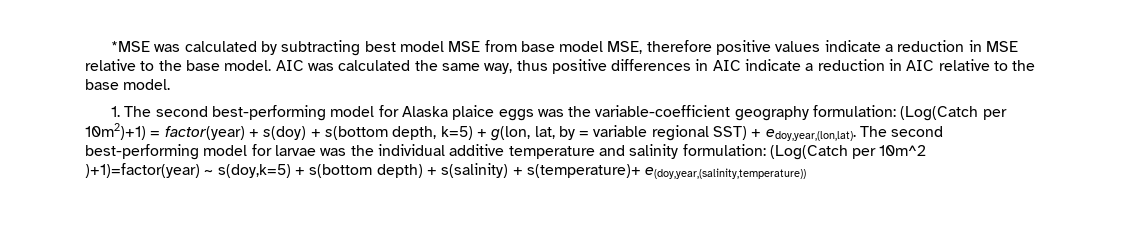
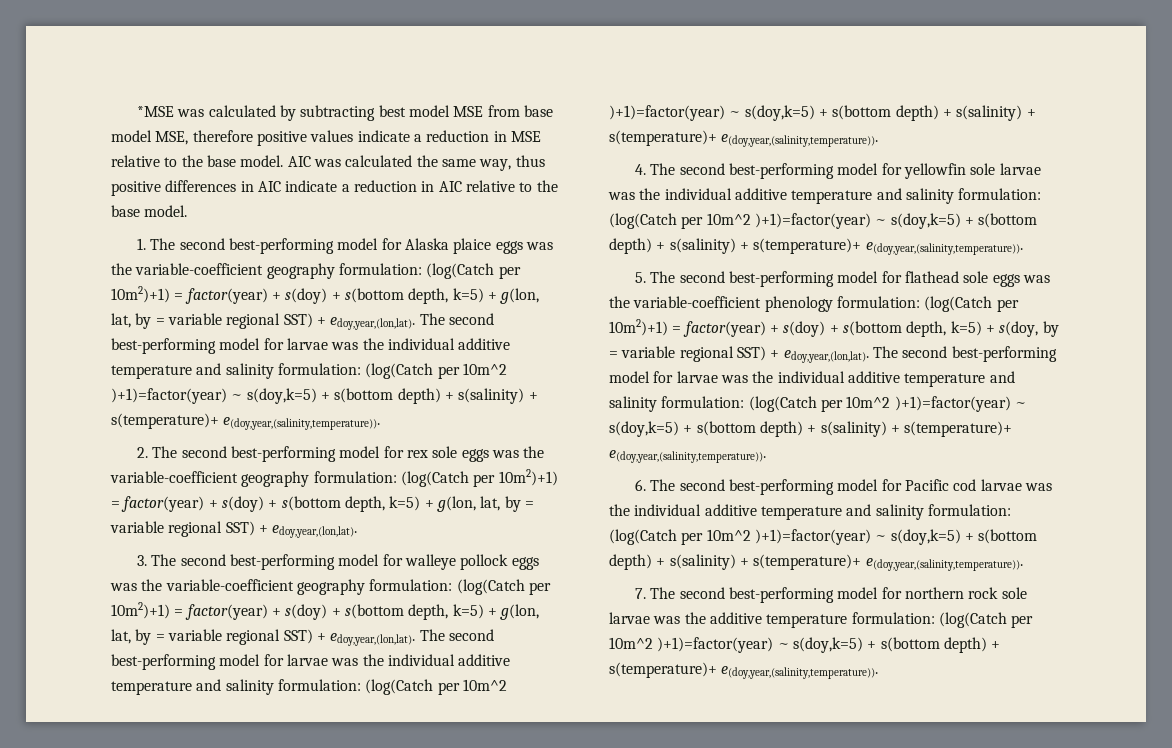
[900,106,979,121] (Log(Catch -> [426,263,495,279] (log(Catch
[769,145,848,160] (Log(Catch -> [365,363,434,379] (log(Catch
[645,167,807,179] e(doy,year,(salinity,temperature)) -> [223,417,381,430] [137,446,545,462] [110,469,558,487] [111,496,534,512] [110,521,358,538] [137,554,539,570] [110,579,551,595] [111,602,540,620] [111,629,494,646] [111,654,511,670] [111,679,507,695] [609,105,1036,121] [609,130,879,147] [635,163,1041,179] [608,188,1042,204] [609,213,1038,229] [609,238,1023,255] [635,271,1050,287] [609,296,1019,312] [609,319,1059,337] [609,346,1057,363] [609,371,1015,387] [609,396,1026,412] [609,421,1013,437] [609,450,766,463] [635,479,1052,495] [609,504,1011,520] [609,529,1038,545] [609,554,1023,571] [635,587,1027,603] [609,612,1034,628] [609,637,1001,653] [609,662,879,679] e(doy,year,(salinity,temperature)). // 2. The second best-performing model for rex sole eggs was the variable-coefficient geography formulation: (log(Catch per 10m2)+1) = factor(year) + s(doy) + s(bottom depth, k=5) + g(lon, lat, by = variable regional SST) + edoy,year,(lon,lat). // 3. The second best-performing model for walleye pollock eggs was the variable-coefficient geography formulation: (log(Catch per 10m2)+1) = factor(year) + s(doy) + s(bottom depth, k=5) + g(lon, lat, by = variable regional SST) + edoy,year,(lon,lat). The second best-performing model for larvae was the individual additive temperature and salinity formulation: (log(Catch per 10m^2 )+1)=factor(year) ~ s(doy,k=5) + s(bottom depth) + s(salinity) + s(temperature)+ e(doy,year,(salinity,temperature)). // 4. The second best-performing model for yellowfin sole larvae was the individual additive temperature and salinity formulation: (log(Catch per 10m^2 )+1)=factor(year) ~ s(doy,k=5) + s(bottom depth) + s(salinity) + s(temperature)+ e(doy,year,(salinity,temperature)). // 5. The second best-performing model for flathead sole eggs was the variable-coefficient phenology formulation: (log(Catch per 10m2)+1) = factor(year) + s(doy) + s(bottom depth, k=5) + s(doy, by = variable regional SST) + edoy,year,(lon,lat). The second best-performing model for larvae was the individual additive temperature and salinity formulation: (log(Catch per 10m^2 )+1)=factor(year) ~ s(doy,k=5) + s(bottom depth) + s(salinity) + s(temperature)+ e(doy,year,(salinity,temperature)). // 6. The second best-performing model for Pacific cod larvae was the individual additive temperature and salinity formulation: (log(Catch per 10m^2 )+1)=factor(year) ~ s(doy,k=5) + s(bottom depth) + s(salinity) + s(temperature)+ e(doy,year,(salinity,temperature)). // 7. The second best-performing model for northern rock sole larvae was the additive temperature formulation: (log(Catch per 10m^2 )+1)=factor(year) ~ s(doy,k=5) + s(bottom depth) + s(temperature)+ e(doy,year,(salinity,temperature)).

